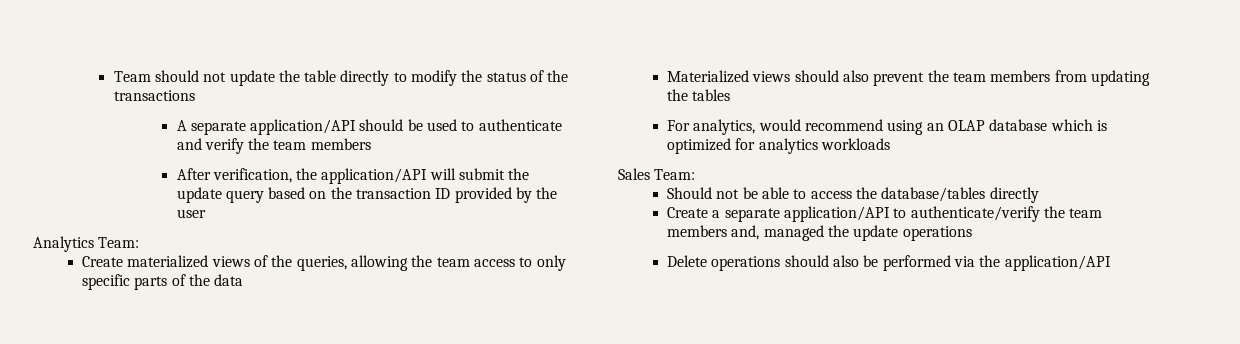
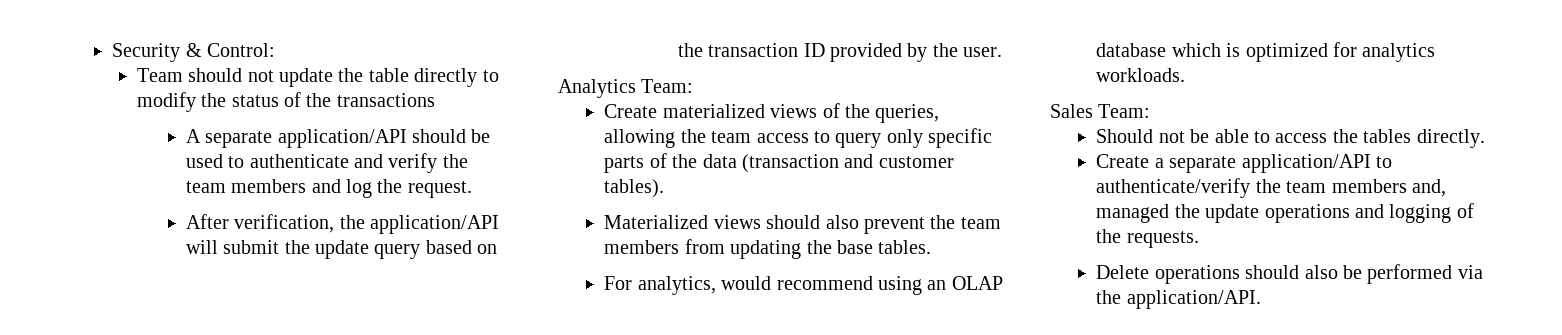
(113, 76) none -> [112,43,276,62] Security & Control: //
(371, 144) none -> [311,179,472,198] and log the request.
[176,209,206,218] user -> [963,47,1003,57] user.
(533, 262) none -> [835,133,882,148] query
(244, 280) none -> [742,154,954,173] [604,179,665,198] (transaction and customer tables).
[692,89,731,101] tables -> [837,240,932,254] base tables.
[821,138,891,150] workloads -> [1096,68,1186,82] workloads.
[881,187,1039,203] database/tables directly -> [1363,129,1485,148] tables directly.
(972, 233) none -> [1355,203,1474,223] [1096,229,1199,248] and logging of the requests.
[1004,255,1111,271] application/API -> [1126,290,1261,309] application/API.

